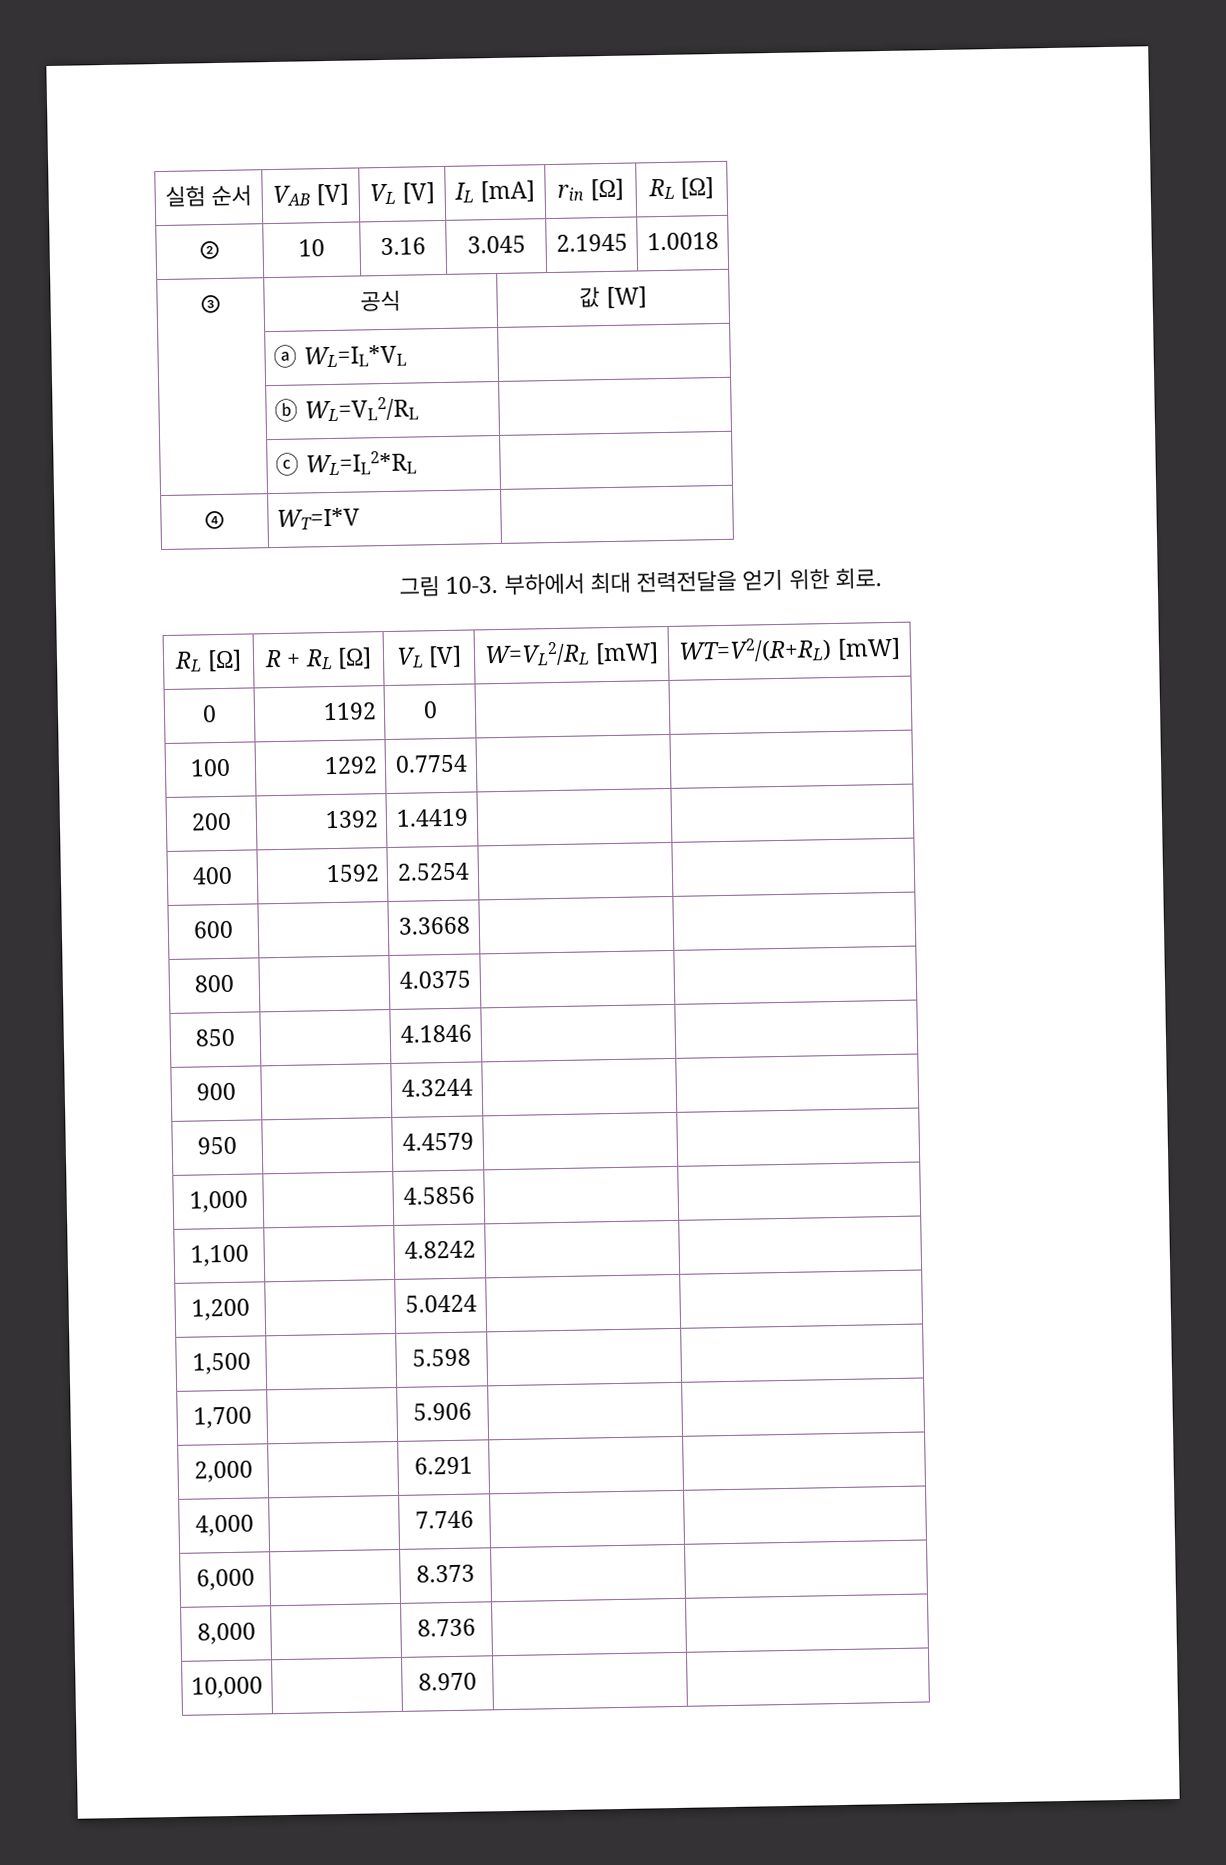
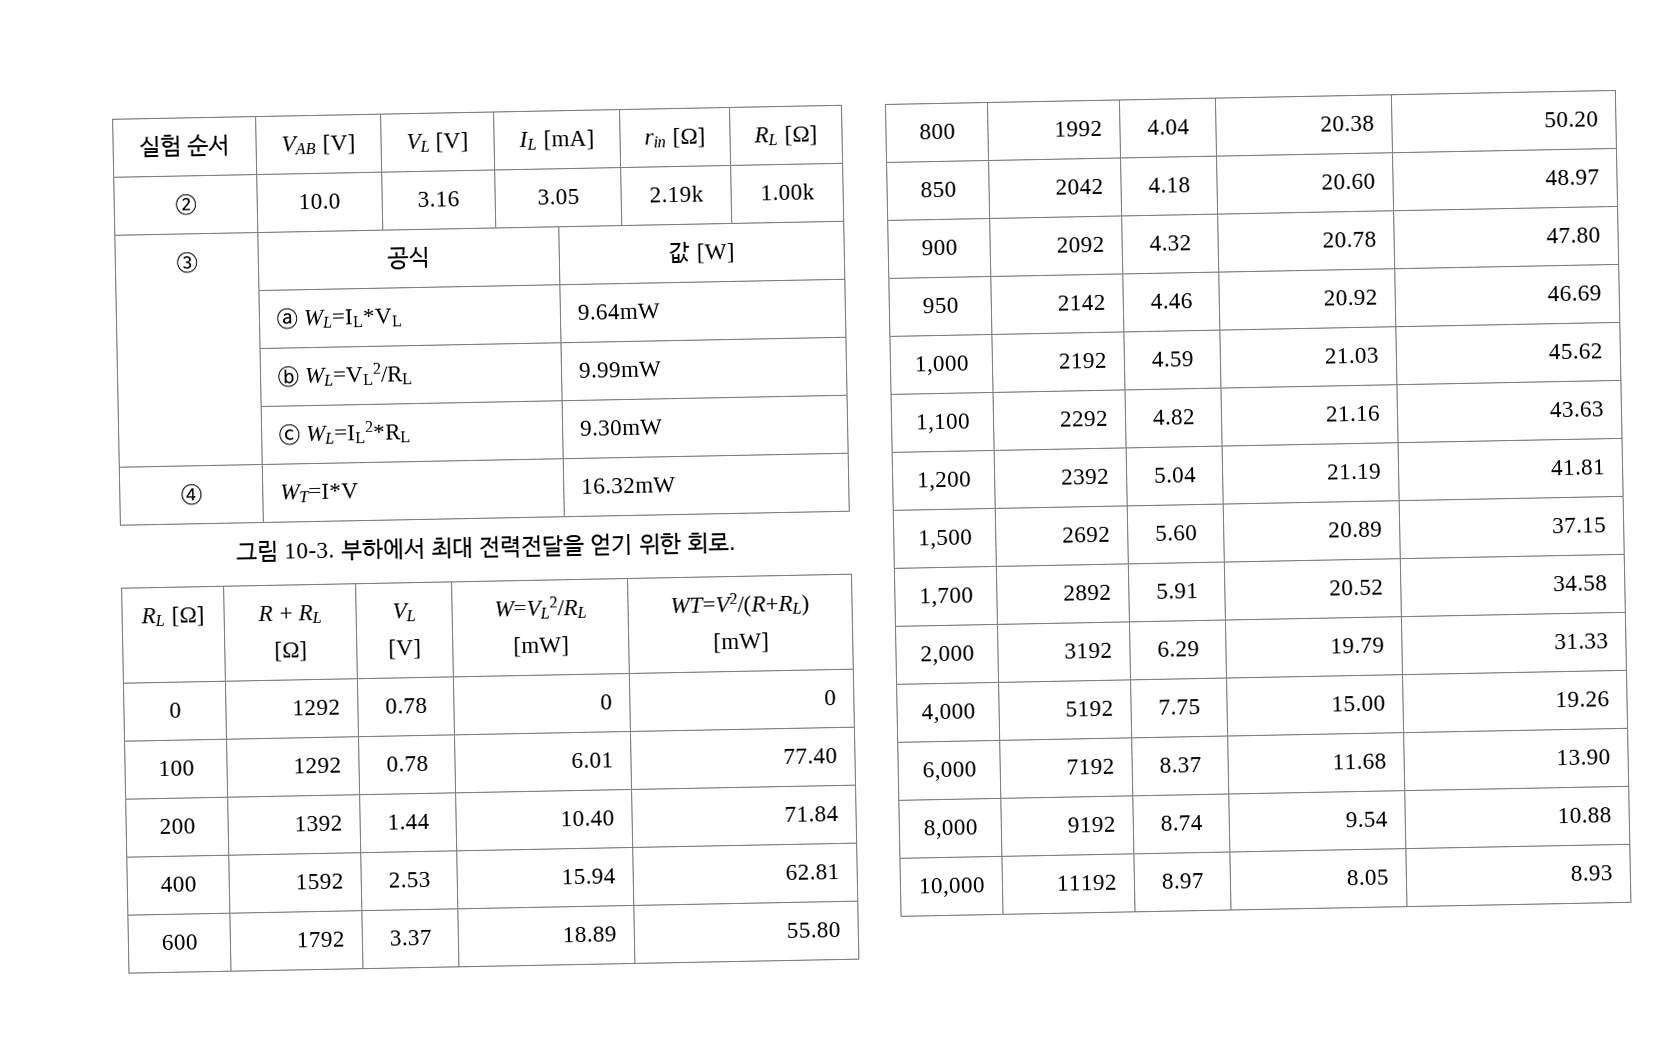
[298,239,325,257] 10 -> [298,193,341,210] 10.0
[466,235,526,254] [555,233,628,252] [646,231,719,251] 3.045 | 2.1945 | 1.0018 -> [536,188,580,205] [648,185,704,203] [759,183,815,201] 3.05 | 2.19k | 1.00k
(407, 356) none -> [576,303,661,320] 9.64mW
(419, 409) none -> [577,361,662,378] 9.99mW
(417, 463) none -> [578,419,663,436] 9.30mW
(361, 518) none -> [580,477,676,494] 16.32mW
[322,702,377,721] [422,701,438,719] 1192 | 0 | | -> [292,699,342,716] [384,697,428,714] [600,694,614,710] [824,689,838,706] 1292 | 0.78 | 0 | 0
[394,754,468,773] 0.7754 | | -> [385,755,429,772] [571,752,615,769] [783,747,839,765] 0.78 | 6.01 | 77.40
[395,808,469,827] 1.4419 | | -> [386,813,430,830] [560,810,616,827] [784,805,840,823] 1.44 | 10.40 | 71.84
[396,862,470,881] [193,920,234,939] [397,916,470,935] [194,974,235,993] [398,970,471,989] [195,1028,235,1047] [399,1024,472,1043] [196,1082,236,1101] [400,1078,473,1097] [197,1136,237,1155] [401,1132,474,1151] [188,1190,248,1213] [402,1186,475,1205] [189,1244,249,1267] [403,1240,476,1259] [190,1298,250,1321] [404,1294,477,1313] [191,1352,251,1375] [412,1348,471,1367] [192,1406,252,1429] [413,1402,472,1421] [193,1460,253,1483] [414,1456,473,1475] [194,1514,254,1537] [415,1510,474,1529] [195,1568,255,1591] [416,1564,475,1583] [196,1622,256,1645] [417,1618,476,1637] [191,1676,263,1699] [418,1672,477,1691] 2.5254 | | // 600 | | 3.3668 | | // 800 | | 4.0375 | | // 850 | | 4.1846 | | // 900 | | 4.3244 | | // 950 | | 4.4579 | | // 1,000 | | 4.5856 | | // 1,100 | | 4.8242 | | // 1,200 | | 5.0424 | | // 1,500 | | 5.598 | | // 1,700 | | 5.906 | | // 2,000 | | 6.291 | | // 4,000 | | 7.746 | | // 6,000 | | 8.373 | | // 8,000 | | 8.736 | | // 10,000 | | 8.970 | | -> [387,871,431,888] [561,868,617,885] [785,863,841,881] [160,934,199,951] [296,931,347,948] [388,929,433,946] [562,926,618,943] [786,921,842,939] [918,123,956,140] [1054,120,1104,137] [1146,119,1190,135] [1320,115,1376,132] [1544,111,1600,128] [919,181,957,198] [1055,178,1105,195] [1147,177,1191,193] [1321,173,1377,190] [1545,169,1601,186] [920,239,958,256] [1056,236,1106,253] [1148,235,1192,251] [1322,231,1378,248] [1546,227,1602,244] [921,297,959,314] [1057,294,1107,311] [1149,293,1193,309] [1323,289,1379,306] [1547,285,1603,302] [913,355,970,376] [1058,352,1109,369] [1150,351,1195,367] [1324,347,1381,364] [1548,343,1604,360] [914,413,971,434] [1059,410,1110,427] [1151,409,1196,425] [1325,405,1382,422] [1549,401,1606,418] [916,471,972,492] [1060,468,1111,485] [1152,467,1197,483] [1326,463,1383,480] [1550,459,1607,476] [917,529,973,550] [1062,526,1112,543] [1154,525,1198,541] [1328,521,1384,538] [1552,517,1608,534] [918,587,974,608] [1063,584,1113,601] [1155,583,1199,599] [1329,579,1385,596] [1553,575,1609,592] [919,645,975,666] [1064,642,1114,659] [1156,641,1200,657] [1330,637,1386,654] [1554,633,1610,650] [920,703,976,724] [1065,700,1115,717] [1157,699,1201,715] [1331,695,1387,712] [1555,691,1611,708] [921,761,977,782] [1066,758,1116,775] [1158,757,1202,773] [1332,753,1388,770] [1556,749,1612,766] [922,819,979,840] [1067,816,1117,833] [1159,815,1203,831] [1345,811,1389,828] [1557,807,1613,824] [917,877,986,898] [1056,874,1119,891] [1160,872,1205,889] [1346,869,1391,886] [1570,865,1614,881] 2.53 | 15.94 | 62.81 // 600 | 1792 | 3.37 | 18.89 | 55.80 // 800 | 1992 | 4.04 | 20.38 | 50.20 // 850 | 2042 | 4.18 | 20.60 | 48.97 // 900 | 2092 | 4.32 | 20.78 | 47.80 // 950 | 2142 | 4.46 | 20.92 | 46.69 // 1,000 | 2192 | 4.59 | 21.03 | 45.62 // 1,100 | 2292 | 4.82 | 21.16 | 43.63 // 1,200 | 2392 | 5.04 | 21.19 | 41.81 // 1,500 | 2692 | 5.60 | 20.89 | 37.15 // 1,700 | 2892 | 5.91 | 20.52 | 34.58 // 2,000 | 3192 | 6.29 | 19.79 | 31.33 // 4,000 | 5192 | 7.75 | 15.00 | 19.26 // 6,000 | 7192 | 8.37 | 11.68 | 13.90 // 8,000 | 9192 | 8.74 | 9.54 | 10.88 // 10,000 | 11192 | 8.97 | 8.05 | 8.93

